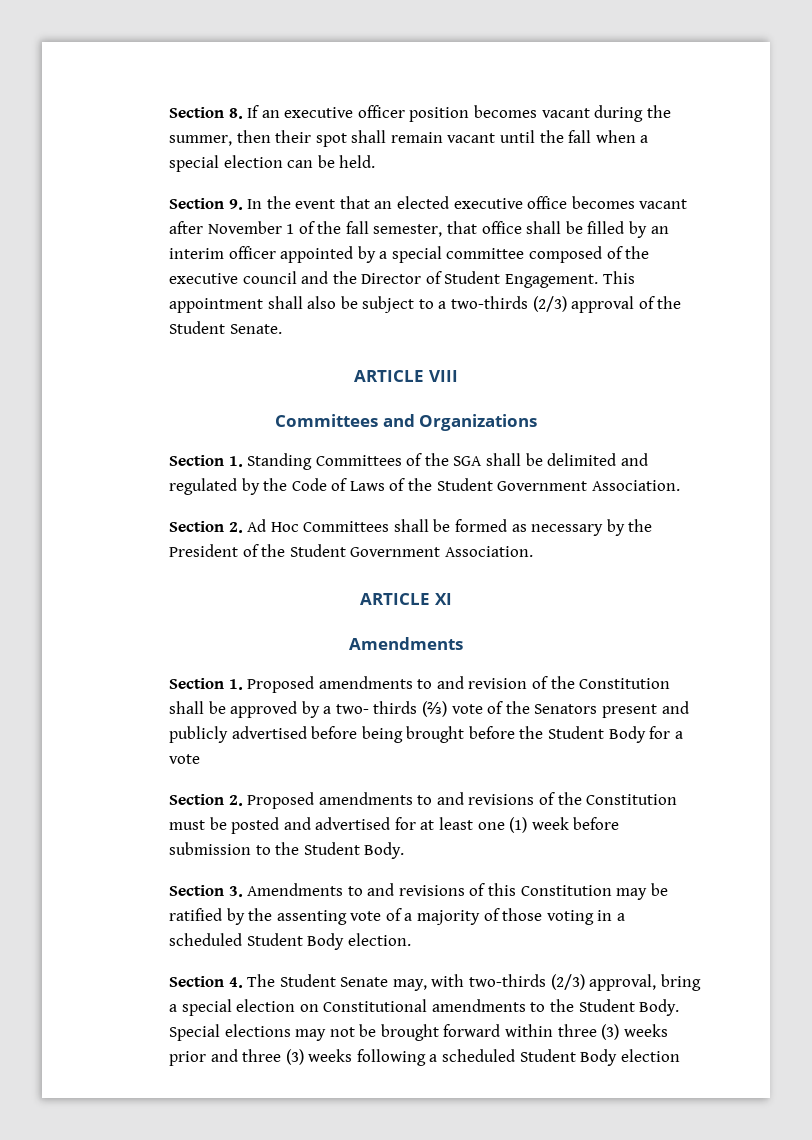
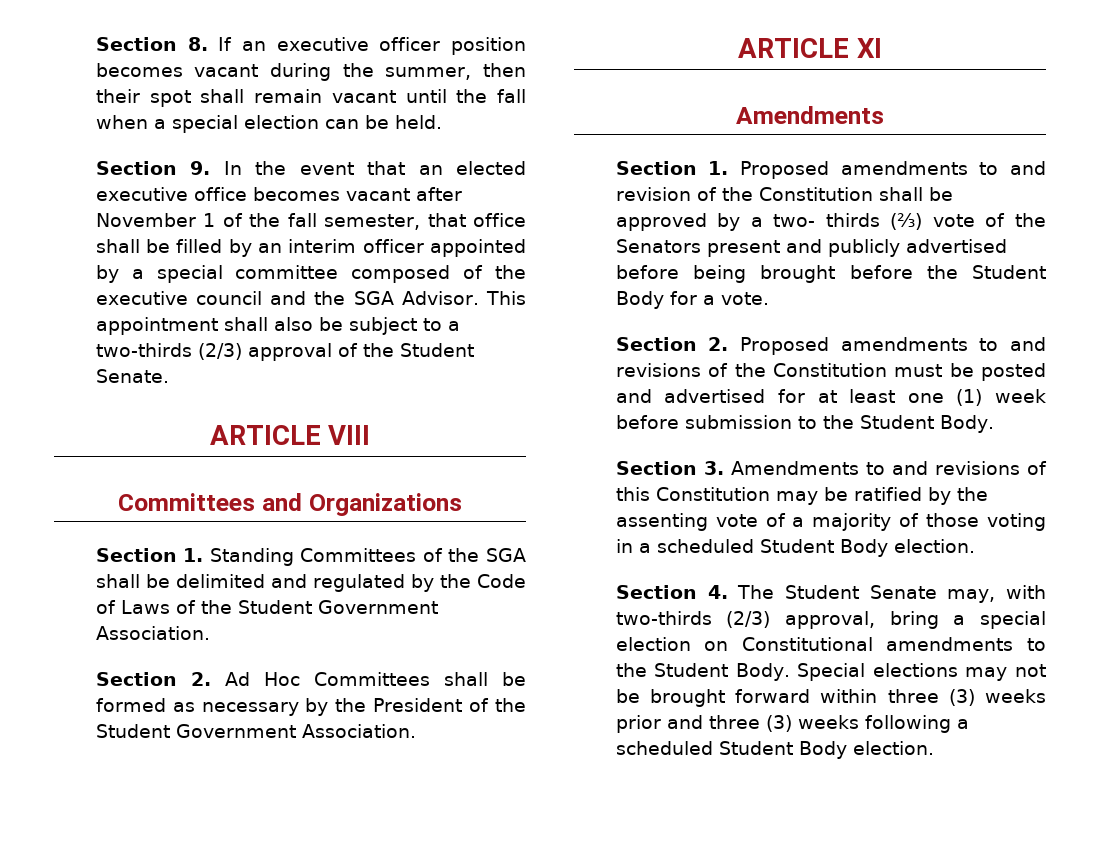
[361,271,599,288] Director of Student Engagement. -> [353,291,479,305] SGA Advisor.
[168,754,200,764] vote -> [720,292,769,305] vote.
[620,1049,680,1062] election -> [852,741,934,755] election.

